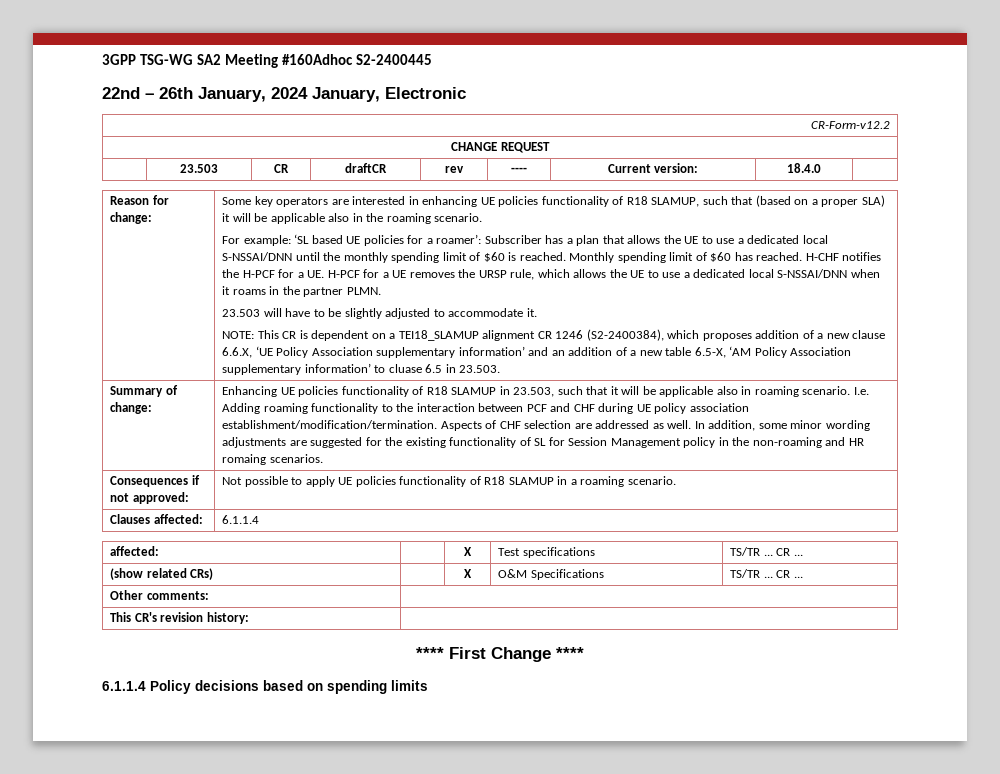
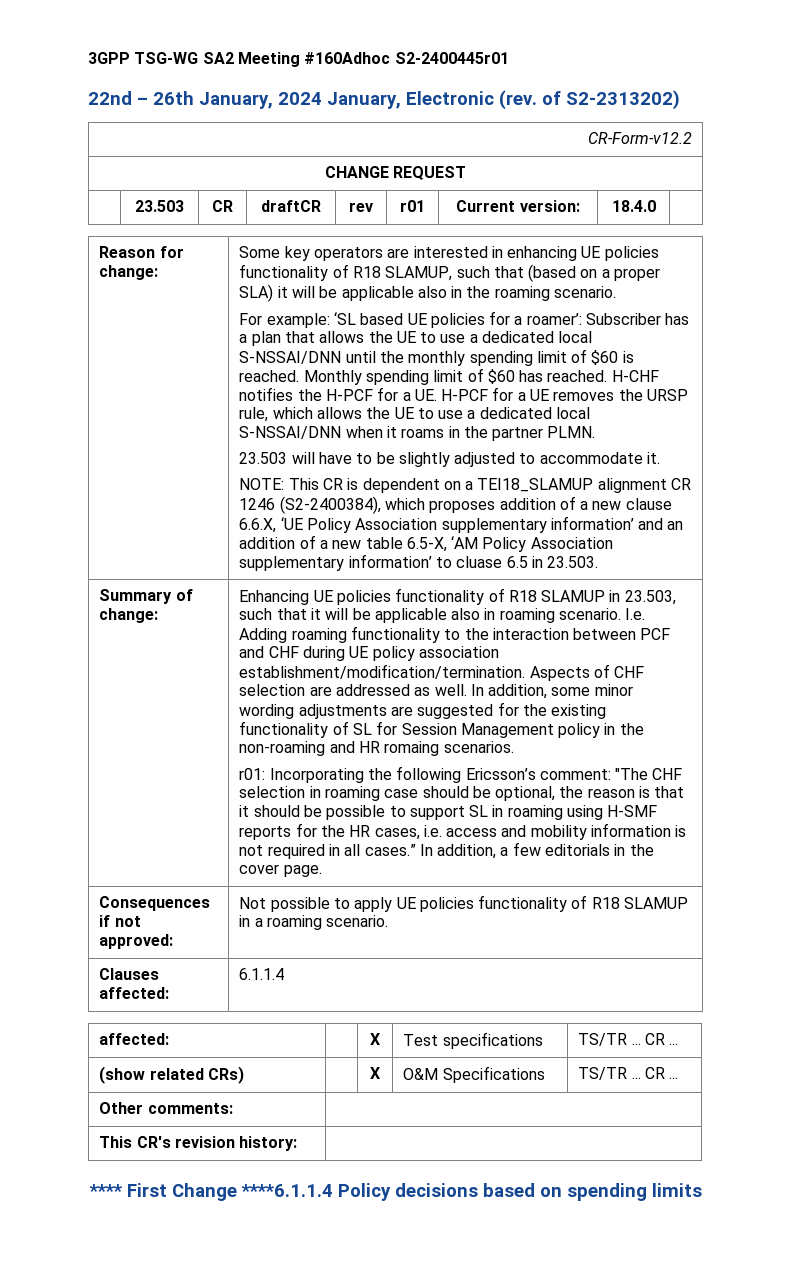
[355,54,432,65] S2-2400445 -> [394,52,509,64] S2-2400445r01
(466, 93) none -> [499,90,680,110] (rev. of S2-2313202)
[511,167,527,173] ---- -> [400,200,425,212] r01
(323, 458) none -> [239,766,683,783] [239,786,685,801] [239,805,658,820] [239,823,687,840] [239,842,654,859] [239,864,322,877] // r01: Incorporating the following Ericsson’s comment: "The CHF selection in roaming case should be optional, the reason is that it should be possible to support SL in roaming using H-SMF reports for the HR cases, i.e. access and mobility information is not required in all cases.” In addition, a few editorials in the cover page.
[556,647,584,659] [102,681,146,691] **** // 6.1.1.4 -> [240,1184,333,1197] ****6.1.1.4

